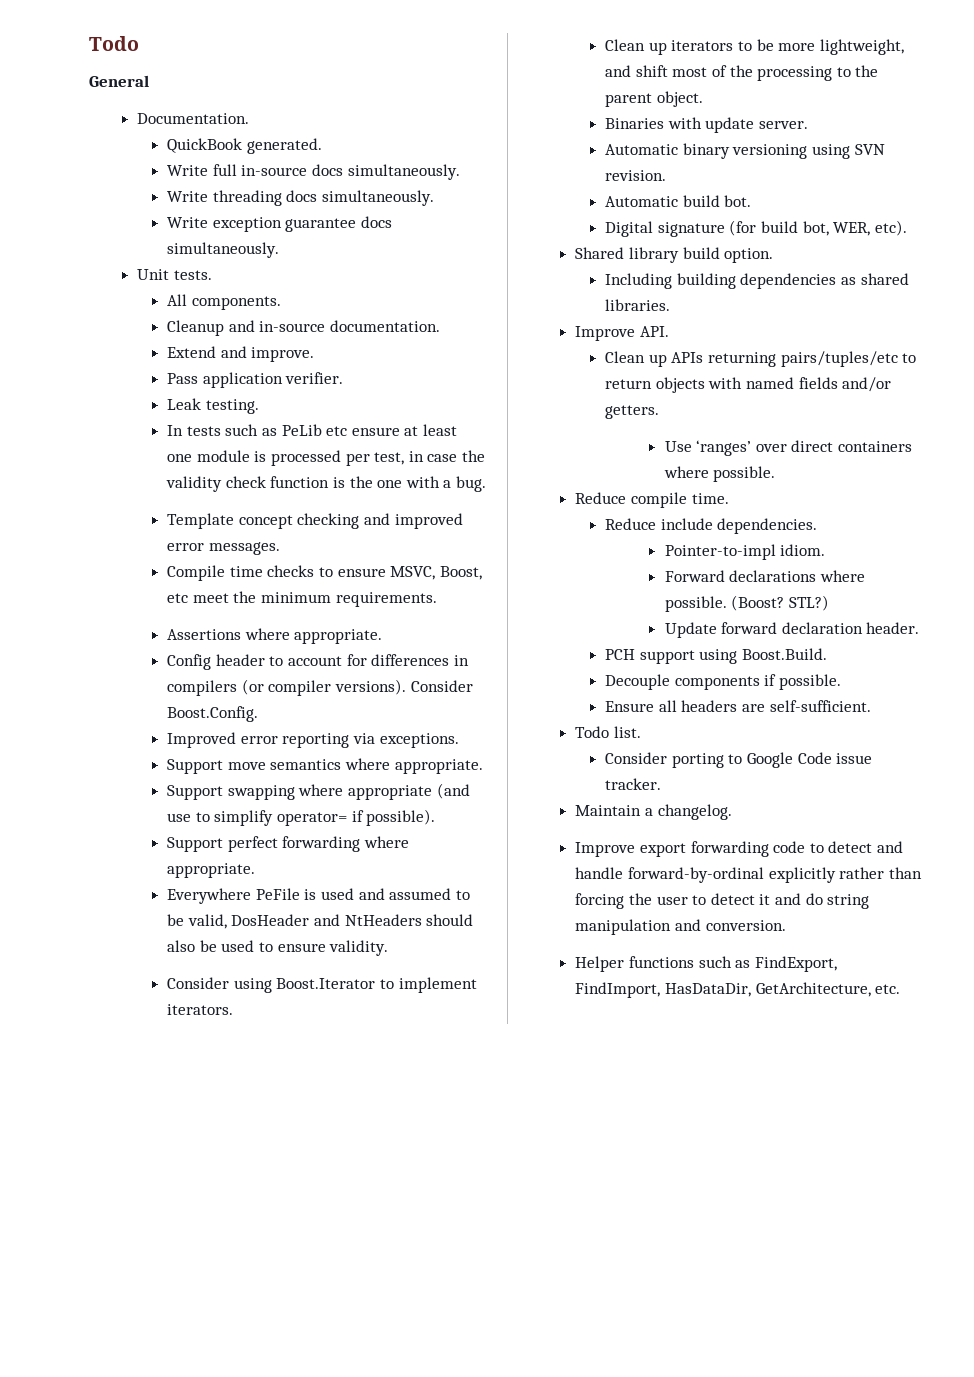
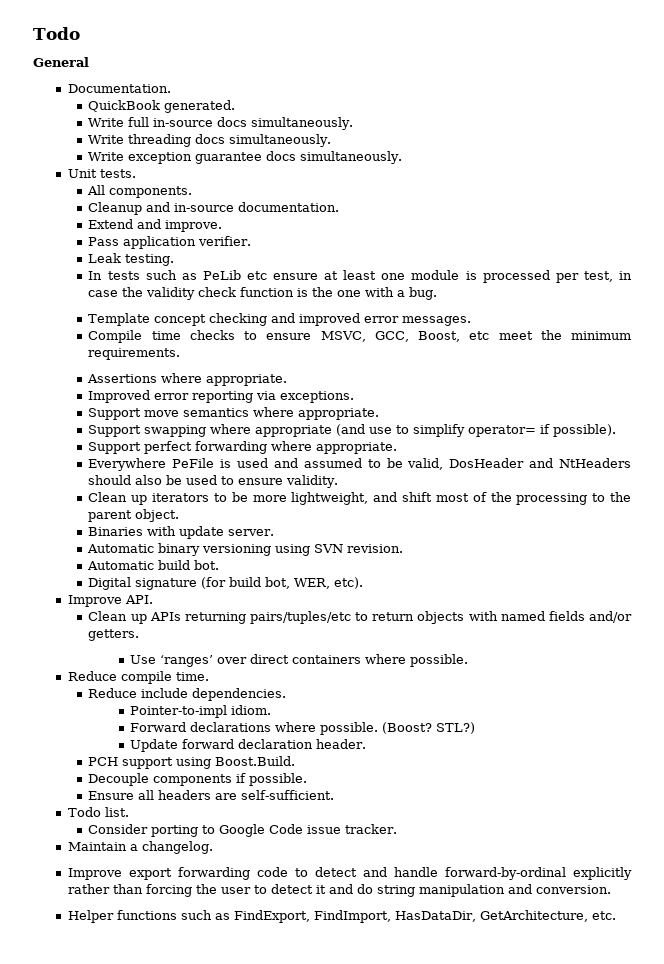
(436, 573) none -> [374,331,409,342] GCC,
[167,654,469,670] [167,679,473,696] [167,706,259,722] // Config header to account for differences in compilers (or compiler versions). Consider Boost.Config. -> (288, 380) none
[167,977,477,993] [167,1004,234,1015] // Consider using Boost.Iterator to implement iterators. -> (339, 481) none
[575,247,774,263] [605,273,909,289] [605,299,671,311] // Shared library build option. // Including building dependencies as shared libraries. -> (364, 583) none

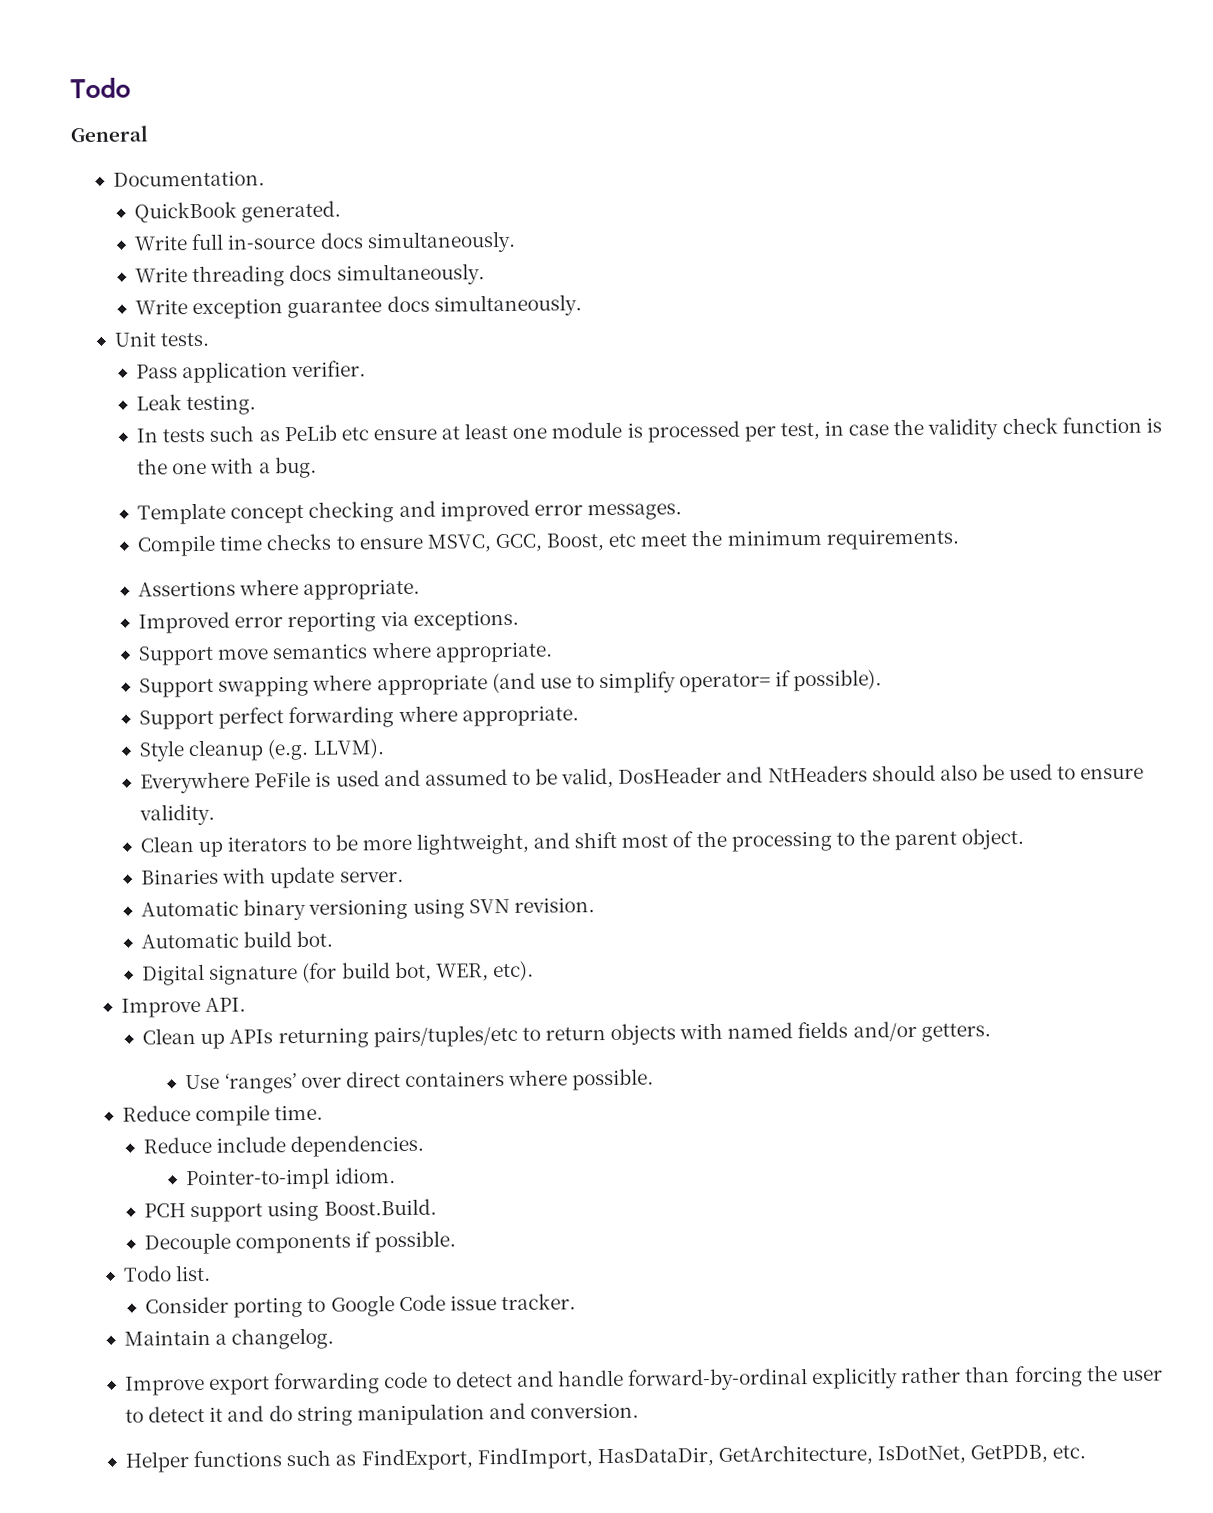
[87,185,193,198] [88,202,340,215] [88,219,223,232] // All components. // Cleanup and in-source documentation. // Extend and improve. -> (210, 339) none
(398, 448) none -> [139,738,385,762] // Style cleanup (e.g. LLVM).
[130,722,476,735] [130,739,367,752] // Forward declarations where possible. (Boost? STL?) // Update forward declaration header. -> (396, 1175) none
[88,790,335,800] // Ensure all headers are self-sufficient. -> (456, 1241) none
(588, 916) none -> [877,1444,1049,1465] IsDotNet, GetPDB,

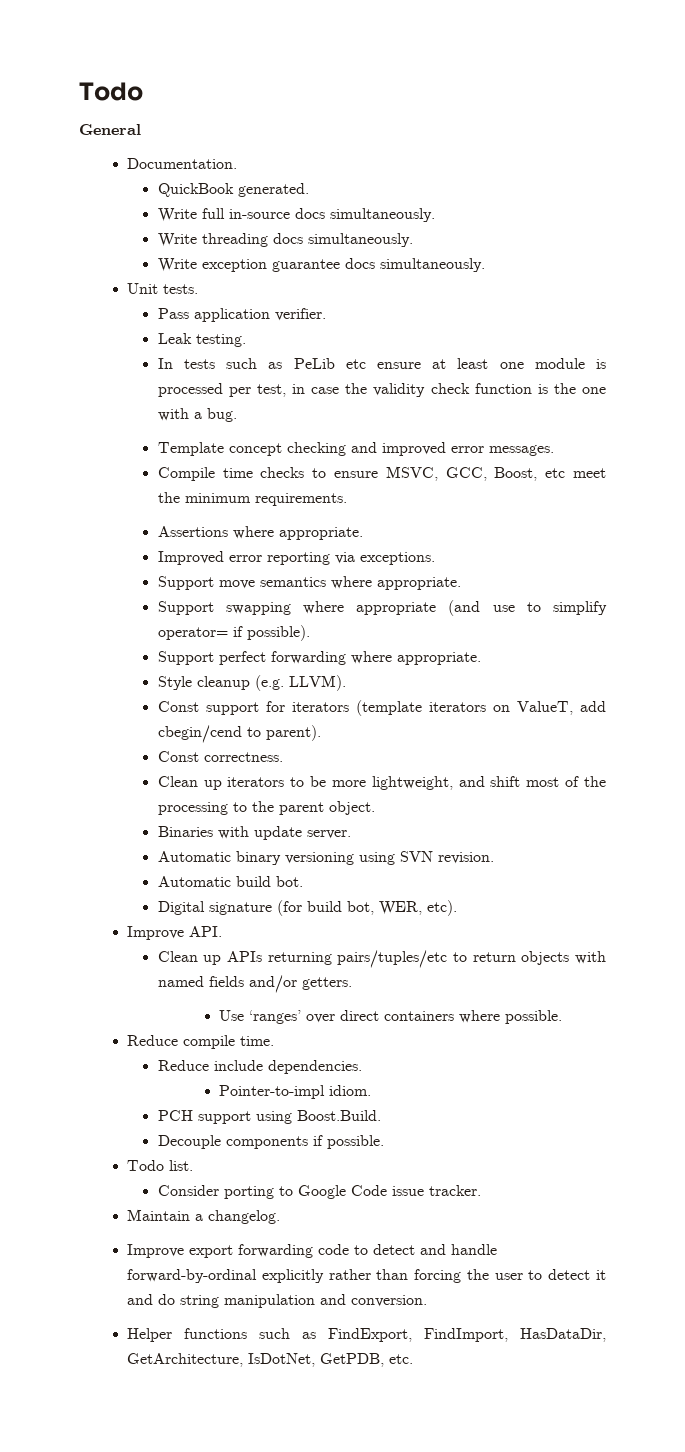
[140,763,1145,794] [139,803,216,826] Everywhere PeFile is used and assumed to be valid, DosHeader and NtHeaders should also be used to ensure validity. -> [157,700,606,716] [157,725,321,743] [157,751,283,762] Const support for iterators (template iterators on ValueT, add cbegin/cend to parent). // Const correctness.

